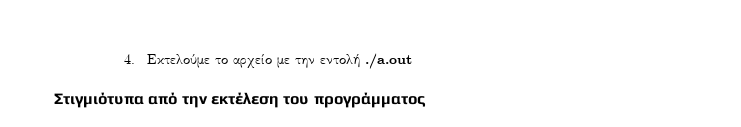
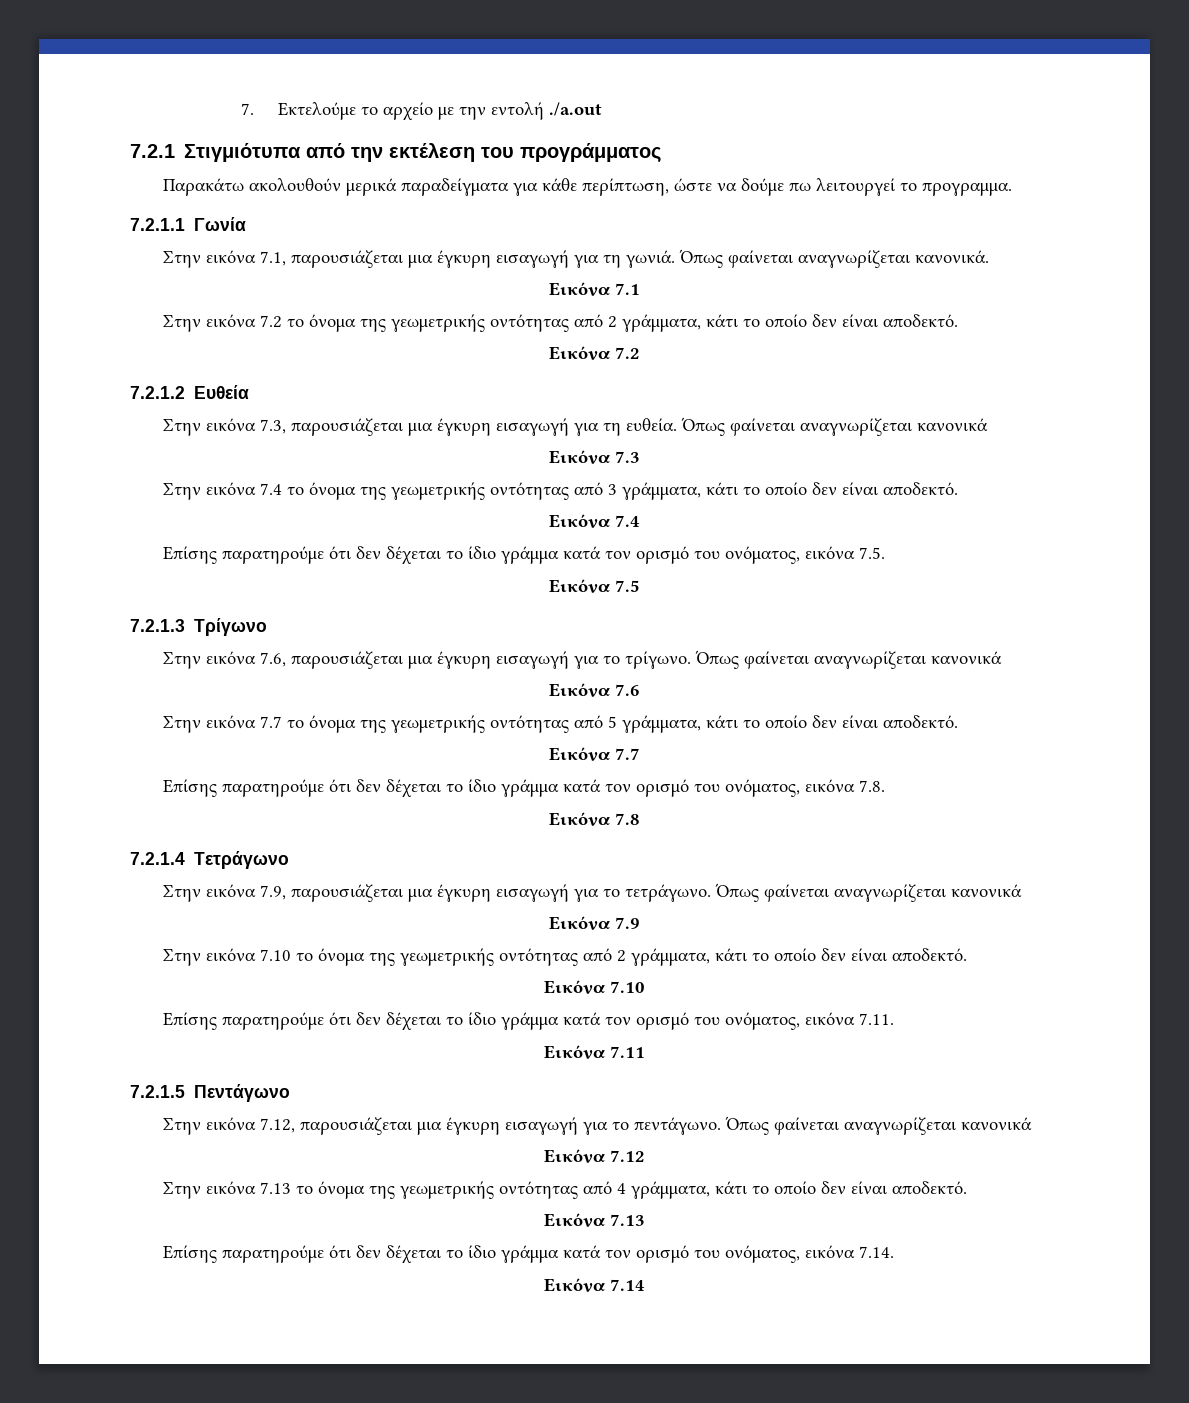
[123,54,135,64] 4. -> [240,103,254,115] 7.
(413, 61) none -> [130,144,175,158] 7.2.1
(426, 100) none -> [163,178,1013,196] [130,217,247,231] [163,249,990,268] [549,282,640,296] [163,314,959,332] [549,346,640,360] [130,385,250,399] [163,417,989,436] [549,450,640,464] [163,482,959,500] [549,514,640,528] [163,546,886,565] [549,579,640,593] [130,618,268,636] [163,650,1003,669] [549,683,640,697] [163,715,959,733] [549,747,640,761] [163,779,886,798] [549,812,640,826] [130,851,290,869] [163,883,1023,902] [549,916,640,930] [163,948,968,966] [544,980,645,994] [163,1012,895,1031] [544,1045,645,1059] [130,1084,291,1102] [163,1116,1033,1135] [544,1149,645,1163] [163,1181,968,1199] [544,1213,645,1227] [163,1245,895,1264] [544,1278,645,1292] // Παρακάτω ακολουθούν μερικά παραδείγματα για κάθε περίπτωση, ώστε να δούμε πω λειτουργεί το προγραμμα. // 7.2.1.1 Γωνία // Στην εικόνα 7.1, παρουσιάζεται μια έγκυρη εισαγωγή για τη γωνιά. Όπως φαίνεται αναγνωρίζεται κανονικά. // Εικόνα 7.1 // Στην εικόνα 7.2 το όνομα της γεωμετρικής οντότητας από 2 γράμματα, κάτι το οποίο δεν είναι αποδεκτό. // Εικόνα 7.2 // 7.2.1.2 Ευθεία // Στην εικόνα 7.3, παρουσιάζεται μια έγκυρη εισαγωγή για τη ευθεία. Όπως φαίνεται αναγνωρίζεται κανονικά // Εικόνα 7.3 // Στην εικόνα 7.4 το όνομα της γεωμετρικής οντότητας από 3 γράμματα, κάτι το οποίο δεν είναι αποδεκτό. // Εικόνα 7.4 // Επίσης παρατηρούμε ότι δεν δέχεται το ίδιο γράμμα κατά τον ορισμό του ονόματος, εικόνα 7.5. // Εικόνα 7.5 // 7.2.1.3 Τρίγωνο // Στην εικόνα 7.6, παρουσιάζεται μια έγκυρη εισαγωγή για το τρίγωνο. Όπως φαίνεται αναγνωρίζεται κανονικά // Εικόνα 7.6 // Στην εικόνα 7.7 το όνομα της γεωμετρικής οντότητας από 5 γράμματα, κάτι το οποίο δεν είναι αποδεκτό. // Εικόνα 7.7 // Επίσης παρατηρούμε ότι δεν δέχεται το ίδιο γράμμα κατά τον ορισμό του ονόματος, εικόνα 7.8. // Εικόνα 7.8 // 7.2.1.4 Τετράγωνο // Στην εικόνα 7.9, παρουσιάζεται μια έγκυρη εισαγωγή για το τετράγωνο. Όπως φαίνεται αναγνωρίζεται κανονικά // Εικόνα 7.9 // Στην εικόνα 7.10 το όνομα της γεωμετρικής οντότητας από 2 γράμματα, κάτι το οποίο δεν είναι αποδεκτό. // Εικόνα 7.10 // Επίσης παρατηρούμε ότι δεν δέχεται το ίδιο γράμμα κατά τον ορισμό του ονόματος, εικόνα 7.11. // Εικόνα 7.11 // 7.2.1.5 Πεντάγωνο // Στην εικόνα 7.12, παρουσιάζεται μια έγκυρη εισαγωγή για το πεντάγωνο. Όπως φαίνεται αναγνωρίζεται κανονικά // Εικόνα 7.12 // Στην εικόνα 7.13 το όνομα της γεωμετρικής οντότητας από 4 γράμματα, κάτι το οποίο δεν είναι αποδεκτό. // Εικόνα 7.13 // Επίσης παρατηρούμε ότι δεν δέχεται το ίδιο γράμμα κατά τον ορισμό του ονόματος, εικόνα 7.14. // Εικόνα 7.14

